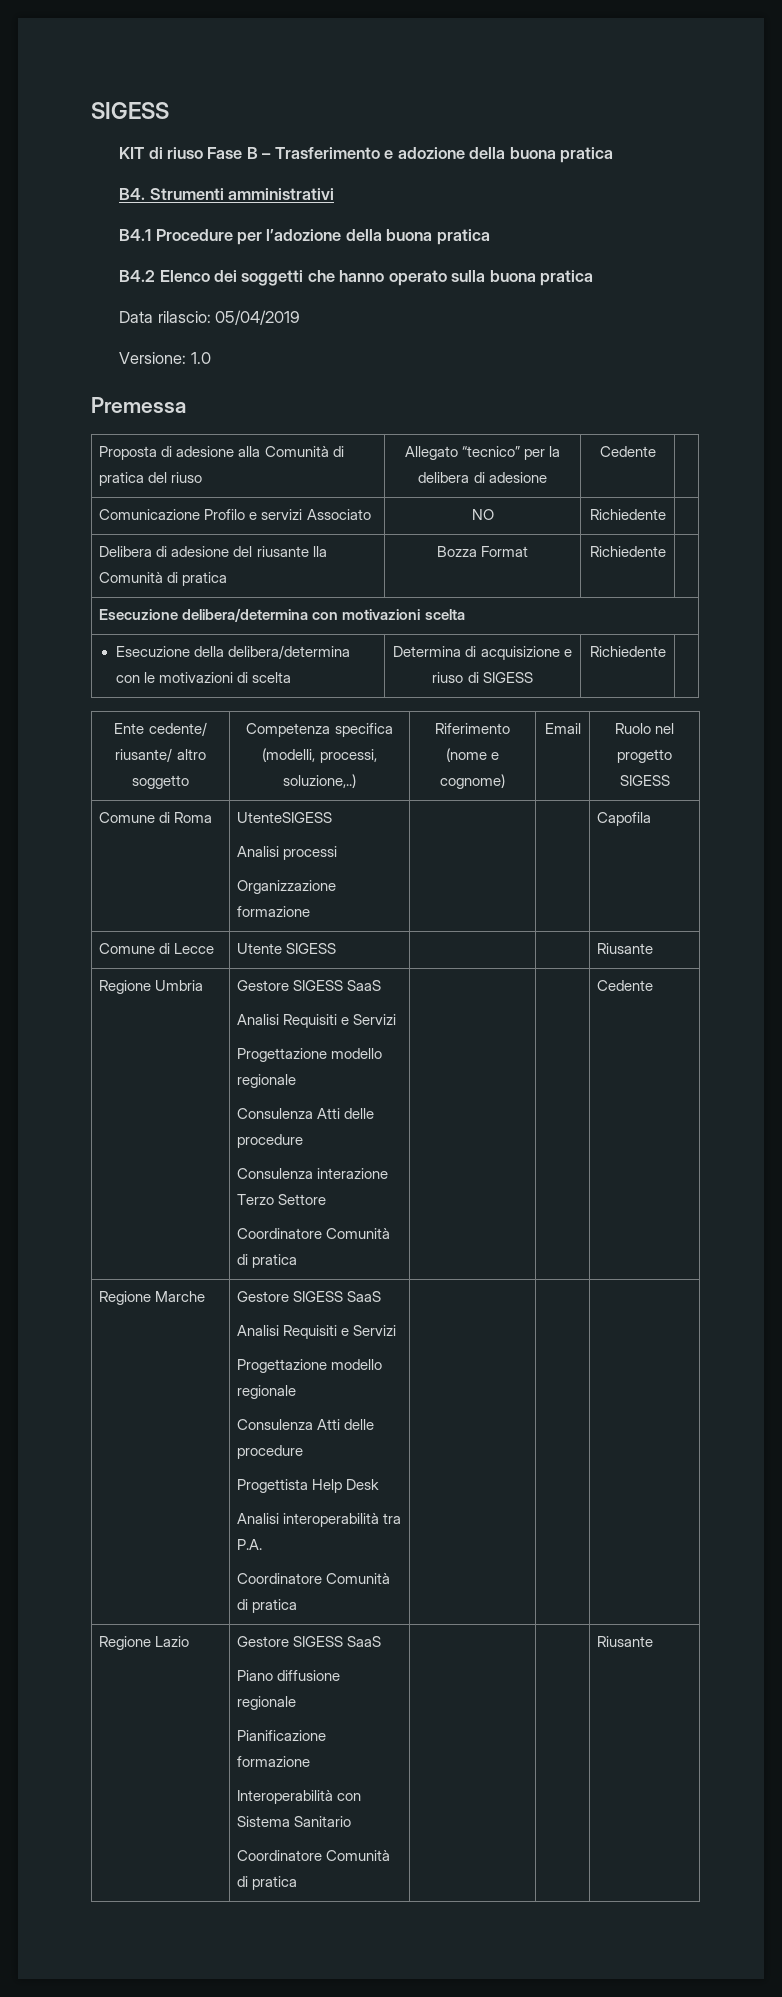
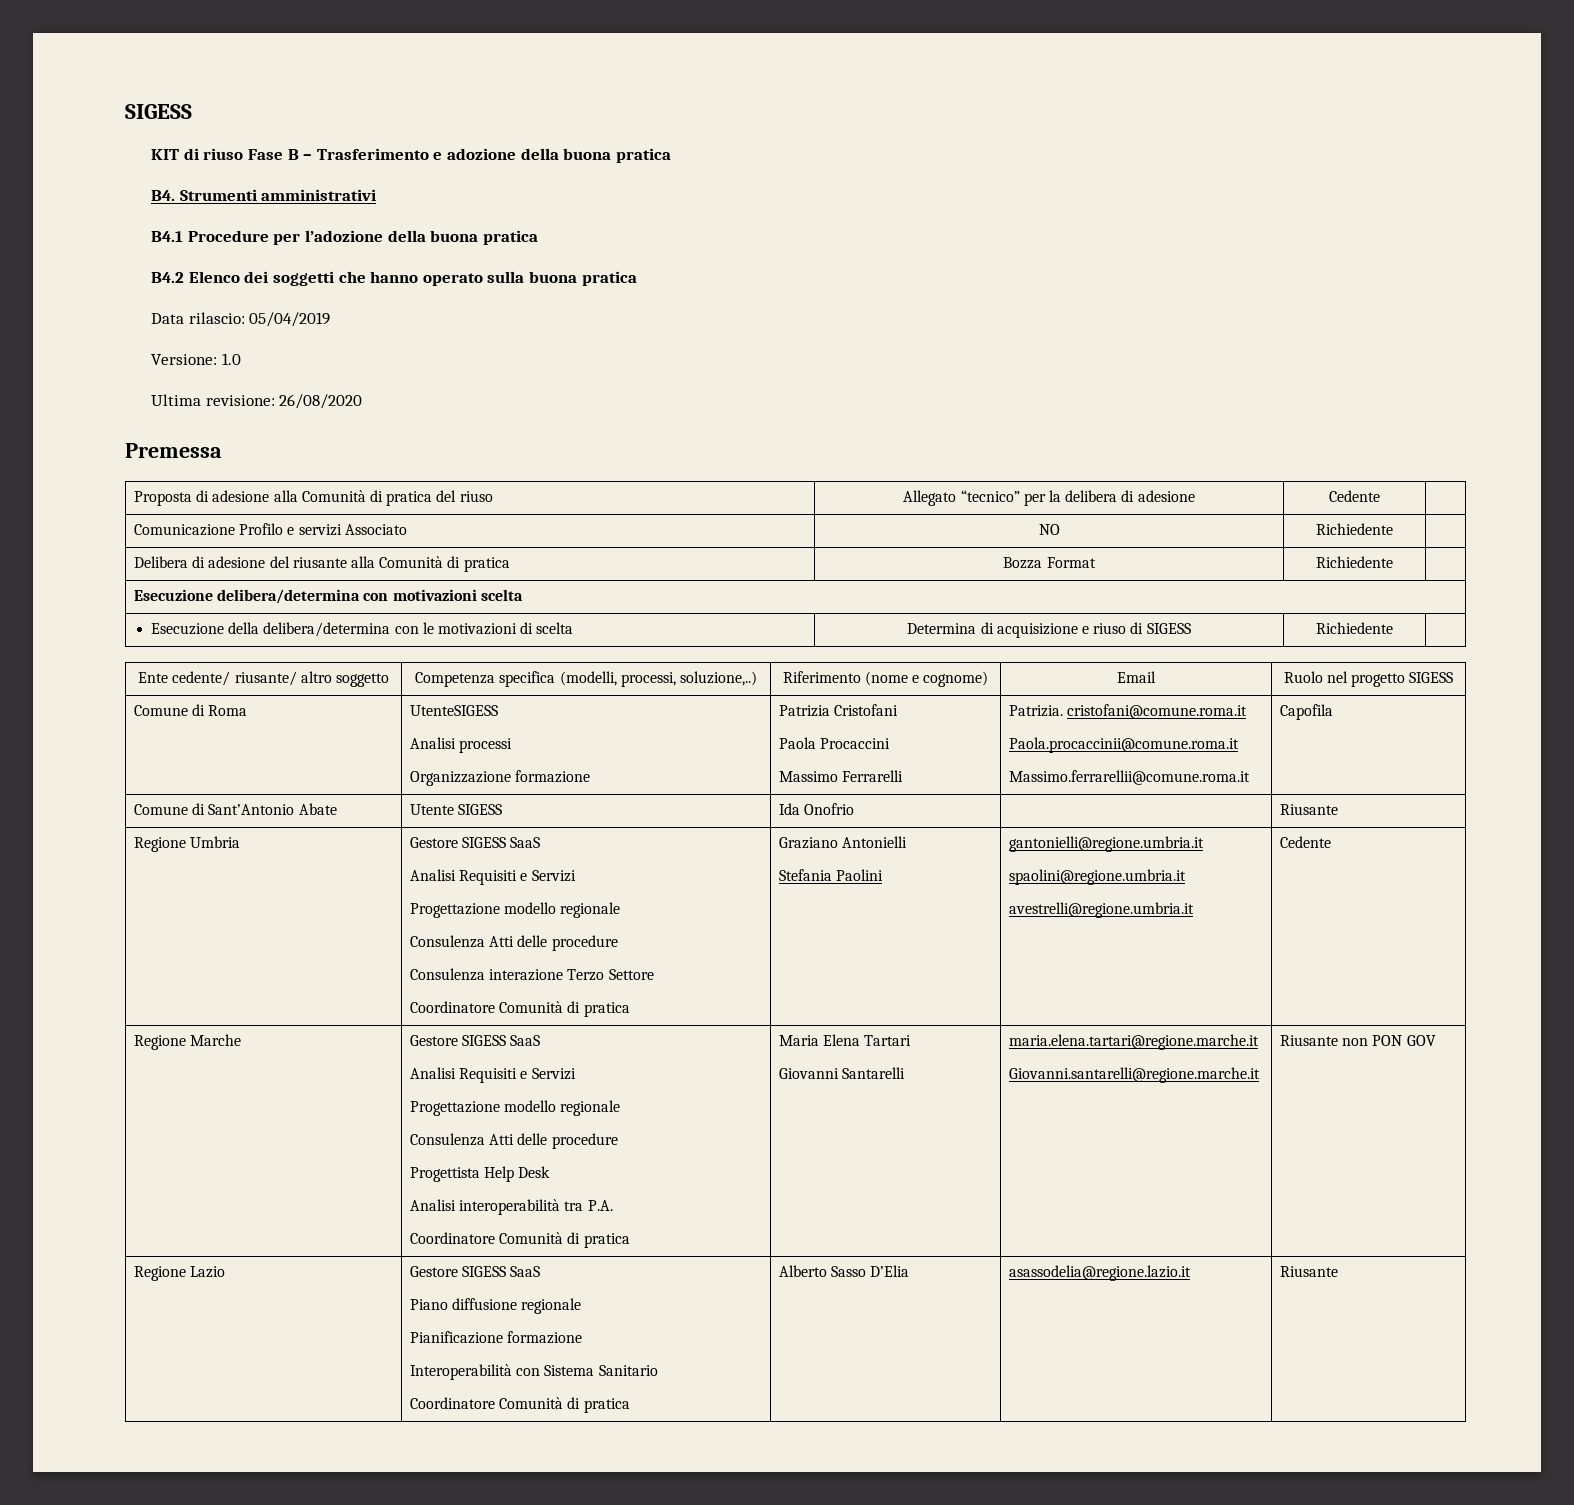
(211, 358) none -> [151,394,363,409] // Ultima revisione: 26/08/2020
[312,546,327,557] lla -> [350,556,375,568] alla
(311, 911) | -> [779,704,899,717] [779,737,891,749] [779,770,904,782] [1009,704,1248,719] [1009,737,1240,753] [1009,770,1251,785] Patrizia Cristofani // Paola Procaccini // Massimo Ferrarelli | Patrizia. cristofani@comune.roma.it // Paola.procaccinii@comune.roma.it // Massimo.ferrarellii@comune.roma.it
[174,943,215,954] Lecce -> [208,803,337,815] Sant’Antonio Abate
(337, 948) none -> [779,803,855,815] Ida Onofrio
(298, 1261) | -> [779,836,908,849] [779,869,884,881] [1009,836,1205,852] [1009,869,1187,885] [1009,902,1195,918] Graziano Antonielli // Stefania Paolini | gantonielli@regione.umbria.it // spaolini@regione.umbria.it // avestrelli@regione.umbria.it
(298, 1606) | | -> [779,1034,912,1046] [779,1067,906,1079] [1009,1034,1260,1050] [1009,1067,1261,1083] [1280,1035,1436,1046] Maria Elena Tartari // Giovanni Santarelli | maria.elena.tartari@regione.marche.it // Giovanni.santarelli@regione.marche.it | Riusante non PON GOV
(298, 1883) | -> [779,1265,910,1277] [1009,1265,1192,1281] Alberto Sasso D’Elia | asassodelia@regione.lazio.it

